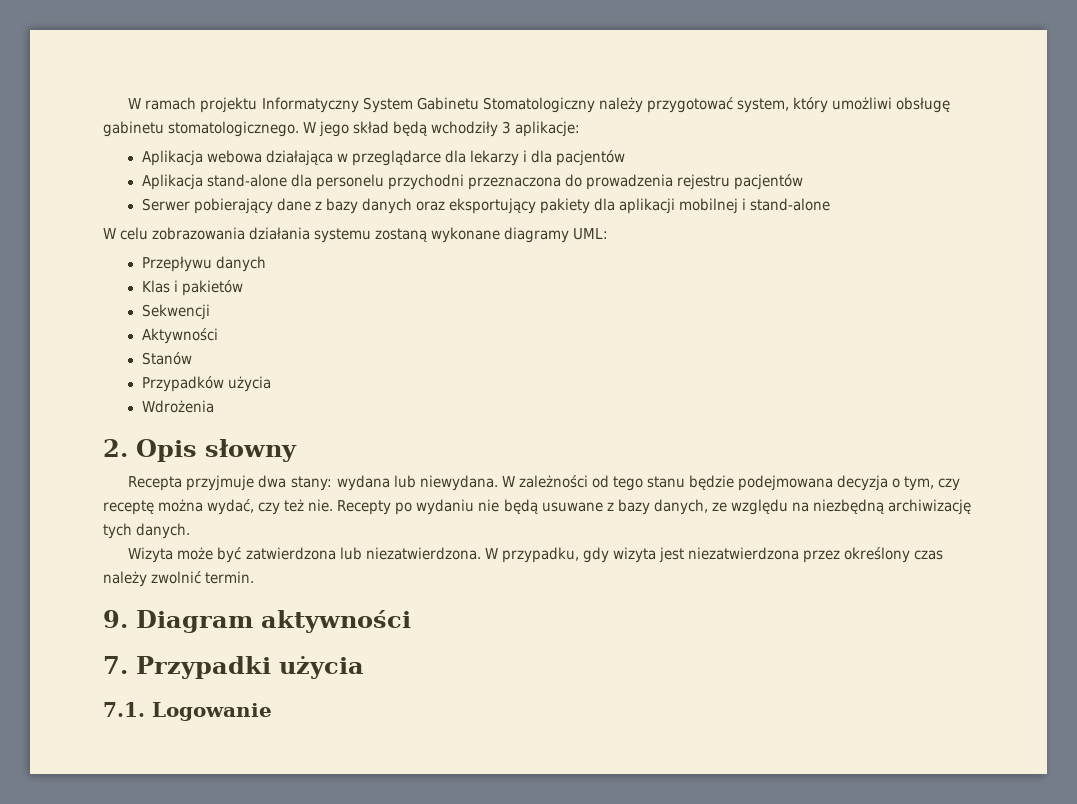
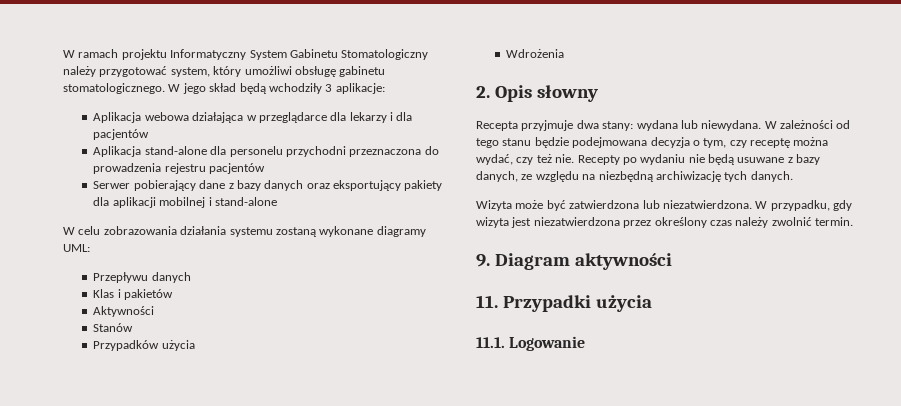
[141,304,210,320] // Sekwencji -> (174, 294) none
[103,656,128,674] 7. -> [476,295,498,308] 11.
[103,702,145,717] 7.1. -> [476,337,505,348] 11.1.

